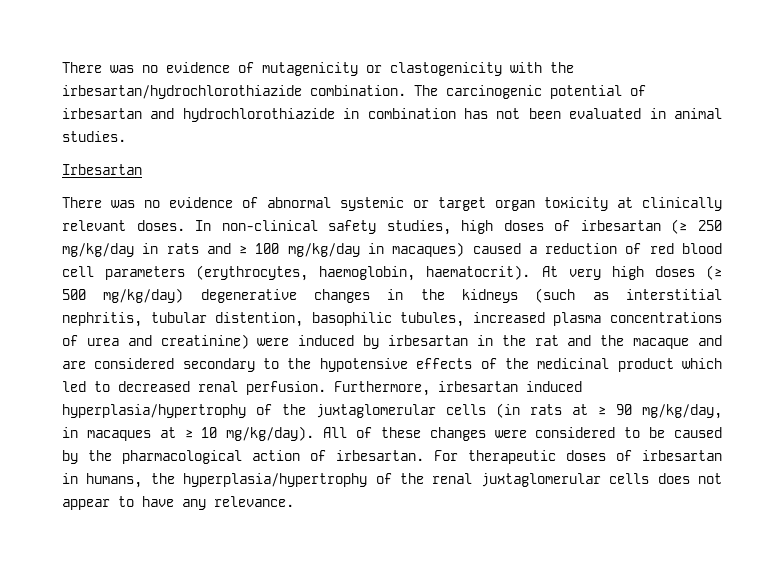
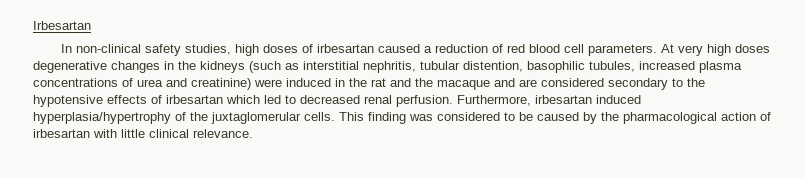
[62,62,574,76] [62,85,646,99] [62,108,722,122] [62,131,126,142] [62,164,142,175] [62,197,722,211] [62,220,185,231] There was no evidence of mutagenicity or clastogenicity with the irbesartan/hydrochlorothiazide combination. The carcinogenic potential of irbesartan and hydrochlorothiazide in combination has not been evaluated in animal studies. // Irbesartan // There was no evidence of abnormal systemic or target organ toxicity at clinically relevant doses. -> [33,21,91,30] Irbesartan //
[671,219,722,234] [62,242,465,257] (≥ 250 mg/kg/day in rats and ≥ 100 mg/kg/day in macaques) -> (374, 48) none
[105,265,531,281] parameters (erythrocytes, haemoglobin, haematocrit). -> [587,44,657,56] parameters.
[705,265,722,280] [62,288,184,303] (≥ 500 mg/kg/day) -> (770, 48) none
[363,335,468,349] by irbesartan -> (331, 82) none
[504,358,674,372] the medicinal product -> [166,95,223,104] irbesartan
[446,403,722,419] [62,426,527,441] cells (in rats at ≥ 90 mg/kg/day, in macaques at ≥ 10 mg/kg/day). All of these changes were -> [304,112,433,124] cells. This finding was
[336,450,722,464] [62,473,722,488] [62,496,206,510] irbesartan. For therapeutic doses of irbesartan in humans, the hyperplasia/hypertrophy of the renal juxtaglomerular cells does not appear to have any -> [33,129,189,138] irbesartan with little clinical

